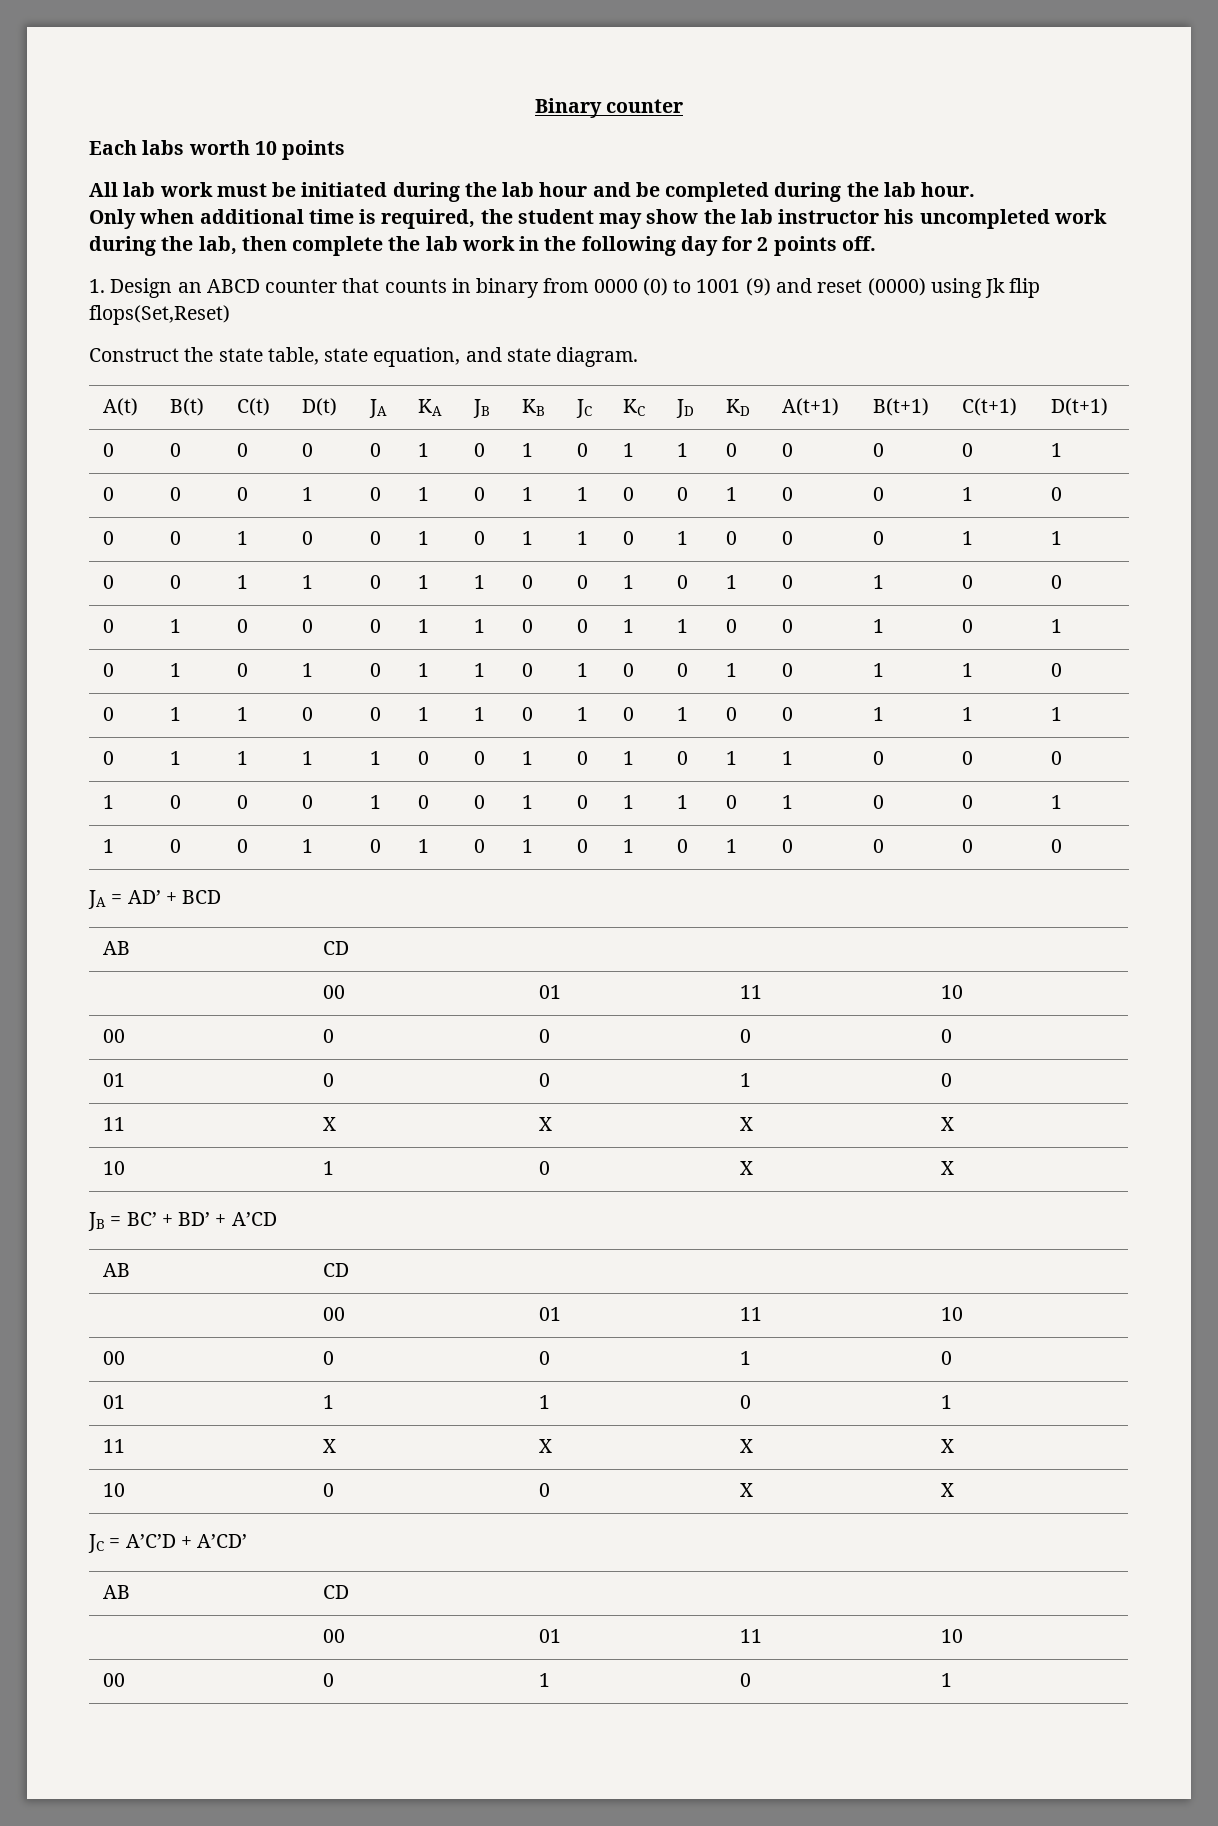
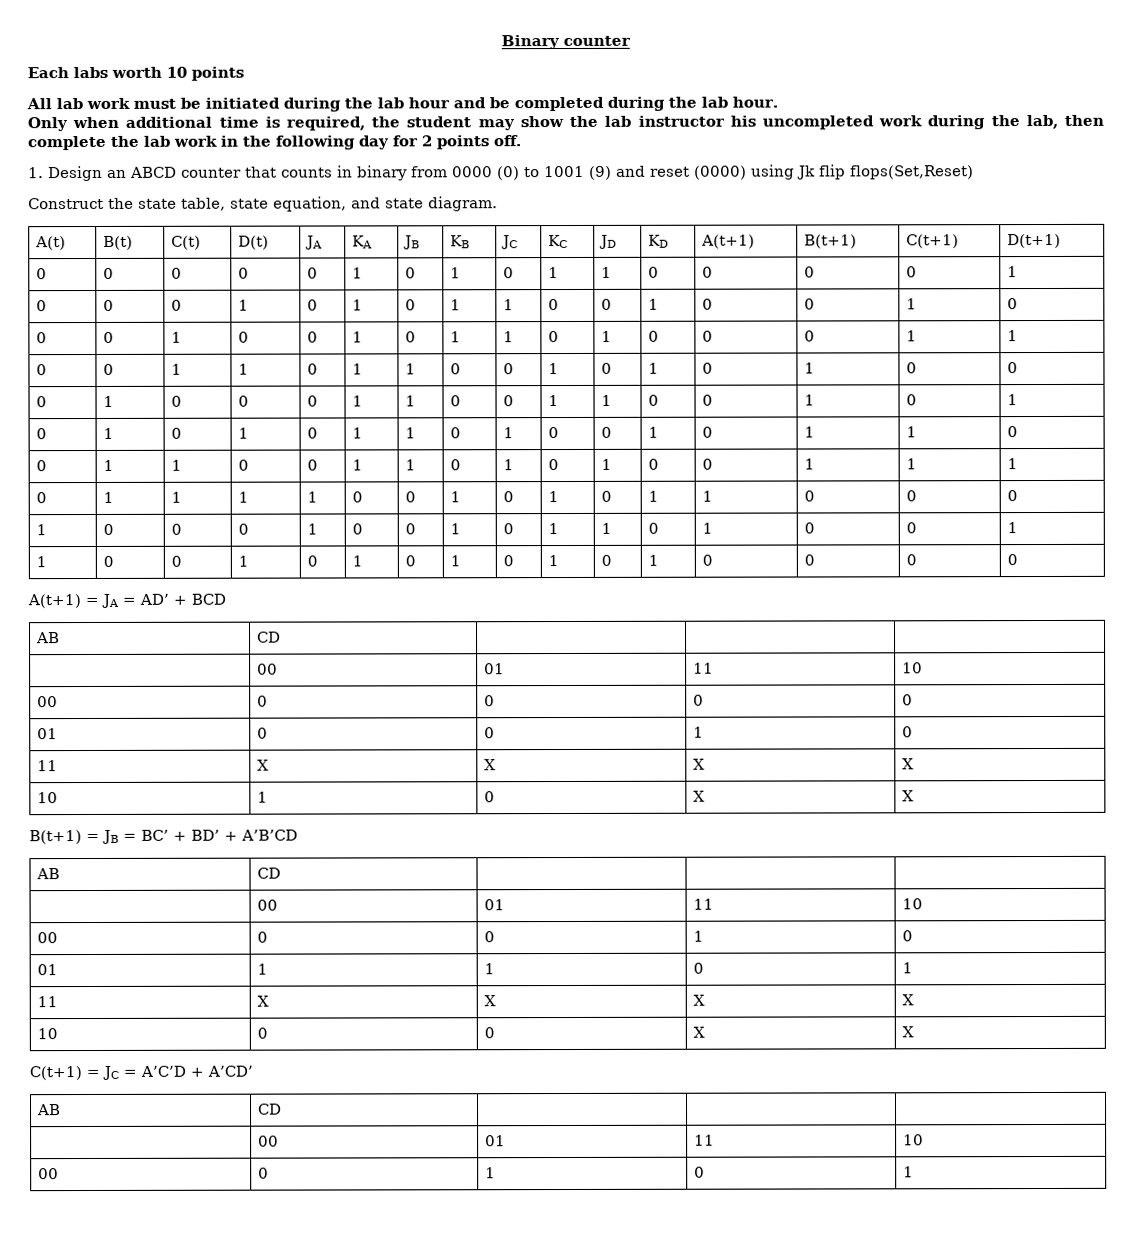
(1063, 846) none -> [27,594,99,609] A(t+1) =
(955, 1168) none -> [29,830,100,845] B(t+1) =
[231,1212,277,1226] A’CD -> [241,829,298,841] A’B’CD
(955, 1490) none -> [29,1066,100,1081] C(t+1) =

